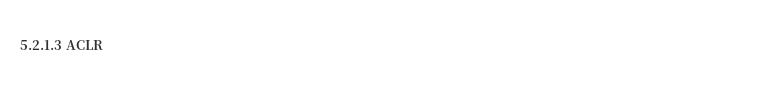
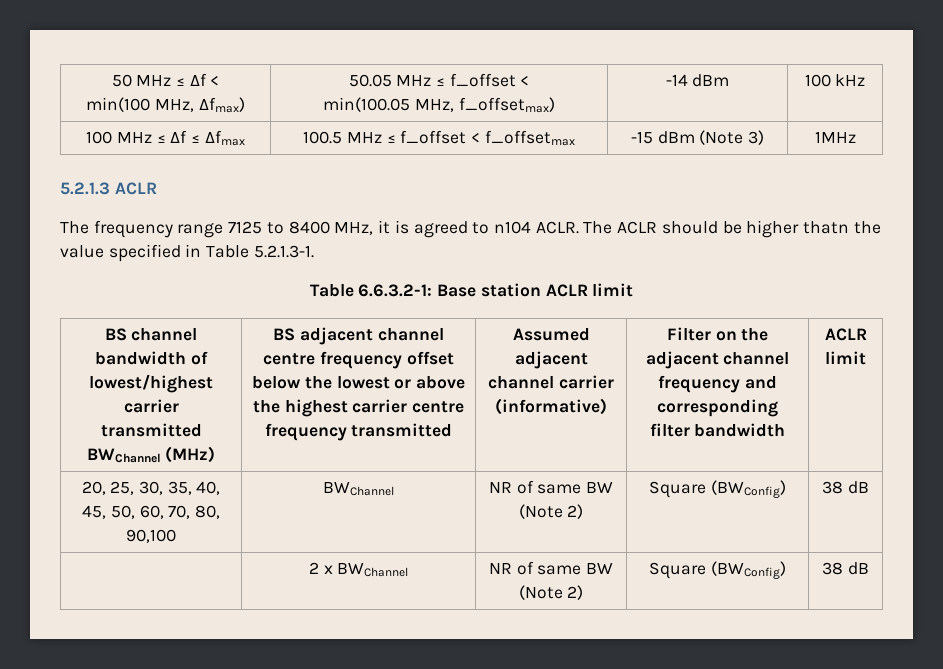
[20,40,103,50] 5.2.1.3 ACLR -> [111,73,220,87] [86,97,245,113] [348,73,530,87] [323,97,555,113] [665,74,730,87] [804,74,866,87] [86,130,245,146] [303,130,575,146] [630,130,765,145] [814,131,856,143] [60,182,157,195] [60,220,881,238] [60,244,314,262] [309,283,634,297] [104,328,198,341] [95,351,208,365] [89,374,213,393] [123,399,179,413] [100,423,202,437] [86,446,216,463] [273,327,444,345] [263,351,454,369] [252,376,465,389] [252,399,465,417] [264,423,453,441] [512,328,590,341] [514,351,588,369] [488,375,614,389] [495,398,607,415] [666,327,769,341] [645,351,790,369] [658,375,777,393] [657,399,778,417] [649,423,786,437] [824,328,867,341] [825,351,866,365] [81,481,221,495] [82,505,220,519] [126,529,176,543] [323,482,394,496] [488,480,614,494] [518,504,584,519] [649,480,786,498] [822,481,869,494] [308,562,409,577] [488,561,614,575] [518,585,584,600] [649,561,786,579] [822,562,869,575] 50 MHz ≤ Δf < // min(100 MHz, Δfmax) | 50.05 MHz ≤ f_offset < // min(100.05 MHz, f_offsetmax) | -14 dBm | 100 kHz // 100 MHz ≤ Δf ≤ Δfmax | 100.5 MHz ≤ f_offset < f_offsetmax | -15 dBm (Note 3) | 1MHz // 5.2.1.3 ACLR // The frequency range 7125 to 8400 MHz, it is agreed to n104 ACLR. The ACLR should be higher thatn the value specified in Table 5.2.1.3-1. // Table 6.6.3.2-1: Base station ACLR limit // BS channel bandwidth of lowest/highest carrier transmitted BWChannel (MHz) | BS adjacent channel centre frequency offset below the lowest or above the highest carrier centre frequency transmitted | Assumed adjacent channel carrier (informative) | Filter on the adjacent channel frequency and corresponding filter bandwidth | ACLR limit // 20, 25, 30, 35, 40, 45, 50, 60, 70, 80, 90,100 | BWChannel | NR of same BW (Note 2) | Square (BWConfig) | 38 dB // | 2 x BWChannel | NR of same BW (Note 2) | Square (BWConfig) | 38 dB

